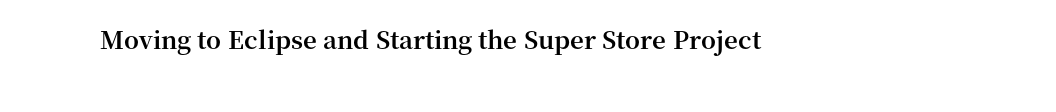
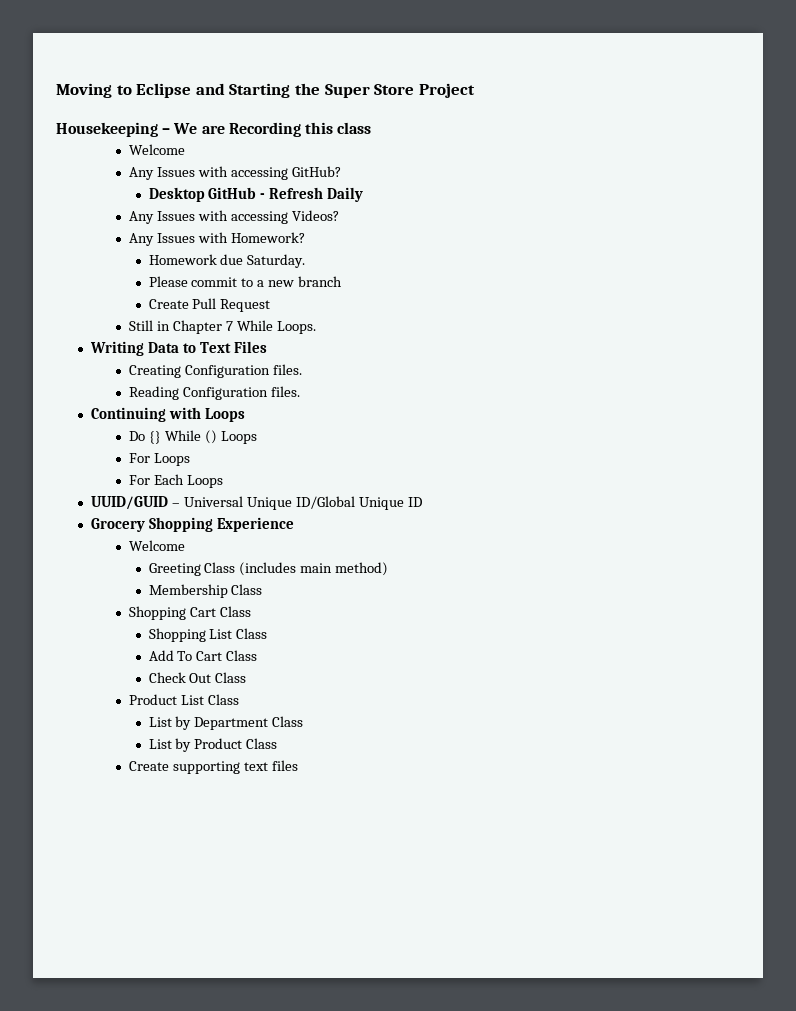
(762, 43) none -> [56,122,372,137] [129,144,186,155] [129,166,342,180] [148,187,364,202] [129,210,340,224] [129,232,306,246] [148,254,306,268] [148,276,343,287] [148,298,271,312] [129,320,316,334] [90,341,267,356] [129,364,303,378] [129,386,301,400] [91,407,245,422] [129,430,258,444] [129,453,191,466] [129,474,224,488] [91,496,422,510] [91,517,294,532] [129,540,186,551] [148,562,389,576] [148,584,263,598] [129,606,252,620] [148,628,268,642] [148,650,258,661] [148,672,247,683] [129,694,240,705] [148,716,304,730] [148,738,278,752] [129,760,299,774] // Housekeeping – We are Recording this class // Welcome // Any Issues with accessing GitHub? // Desktop GitHub - Refresh Daily // Any Issues with accessing Videos? // Any Issues with Homework? // Homework due Saturday. // Please commit to a new branch // Create Pull Request // Still in Chapter 7 While Loops. // Writing Data to Text Files // Creating Configuration files. // Reading Configuration files. // Continuing with Loops // Do {} While () Loops // For Loops // For Each Loops // UUID/GUID – Universal Unique ID/Global Unique ID // Grocery Shopping Experience // Welcome // Greeting Class (includes main method) // Membership Class // Shopping Cart Class // Shopping List Class // Add To Cart Class // Check Out Class // Product List Class // List by Department Class // List by Product Class // Create supporting text files

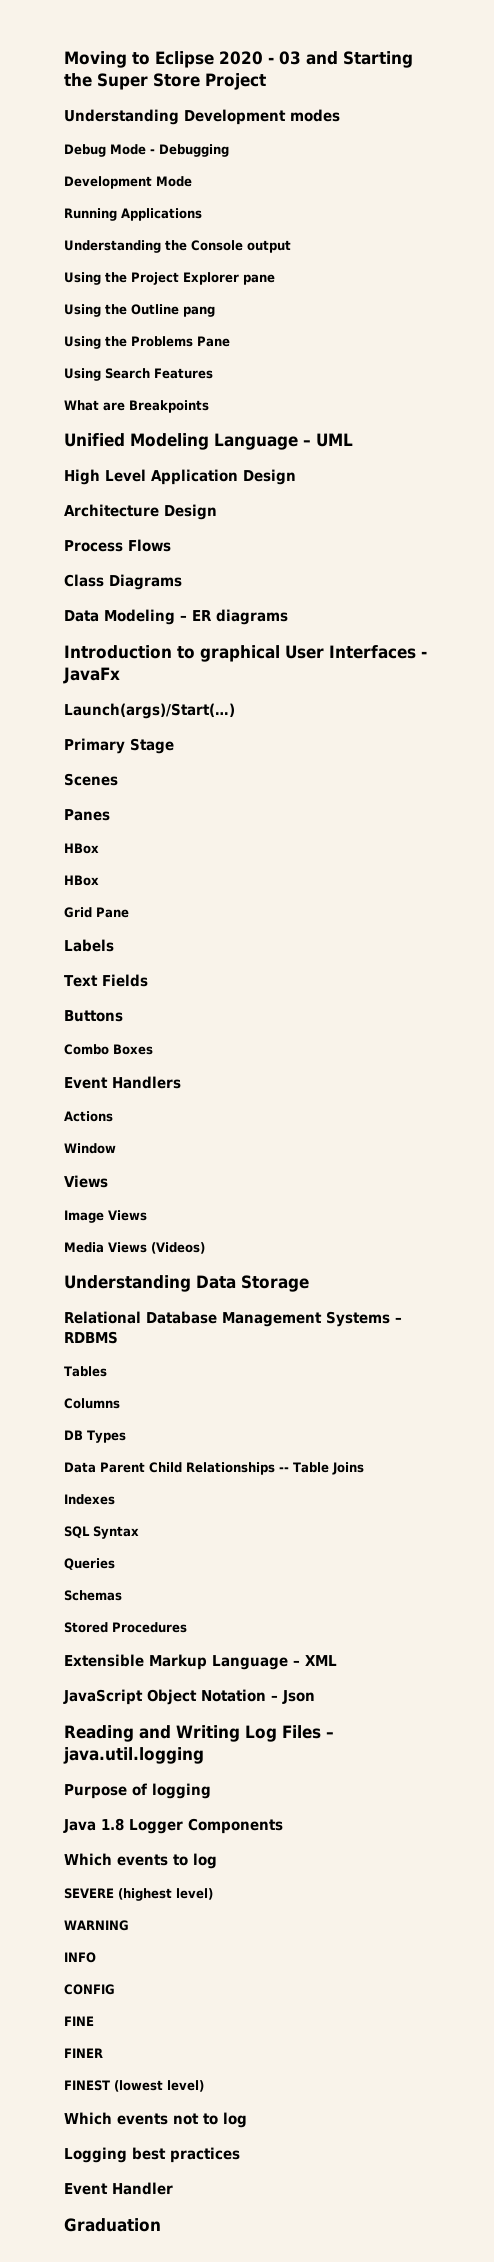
(192, 90) none -> [219,51,301,65] 2020 - 03
[56,122,372,137] [129,144,186,155] [129,166,342,180] [148,187,364,202] [129,210,340,224] [129,232,306,246] [148,254,306,268] [148,276,343,287] [148,298,271,312] [129,320,316,334] [90,341,267,356] [129,364,303,378] [129,386,301,400] [91,407,245,422] [129,430,258,444] [129,453,191,466] [129,474,224,488] [91,496,422,510] [91,517,294,532] [129,540,186,551] [148,562,389,576] [148,584,263,598] [129,606,252,620] [148,628,268,642] [148,650,258,661] [148,672,247,683] [129,694,240,705] [148,716,304,730] [148,738,278,752] [129,760,299,774] Housekeeping – We are Recording this class // Welcome // Any Issues with accessing GitHub? // Desktop GitHub - Refresh Daily // Any Issues with accessing Videos? // Any Issues with Homework? // Homework due Saturday. // Please commit to a new branch // Create Pull Request // Still in Chapter 7 While Loops. // Writing Data to Text Files // Creating Configuration files. // Reading Configuration files. // Continuing with Loops // Do {} While () Loops // For Loops // For Each Loops // UUID/GUID – Universal Unique ID/Global Unique ID // Grocery Shopping Experience // Welcome // Greeting Class (includes main method) // Membership Class // Shopping Cart Class // Shopping List Class // Add To Cart Class // Check Out Class // Product List Class // List by Department Class // List by Product Class // Create supporting text files -> [64,109,340,125] [64,144,229,157] [64,176,192,189] [64,208,202,221] [64,240,291,253] [64,272,275,285] [64,304,215,317] [64,336,230,349] [64,368,213,381] [64,400,209,413] [64,433,353,450] [64,469,296,485] [64,504,217,520] [64,539,171,552] [64,574,182,590] [64,609,288,625] [64,645,427,662] [63,667,120,684] [64,703,235,719] [64,738,174,754] [64,773,118,786] [64,809,110,821] [64,843,99,854] [64,875,99,886] [64,907,129,918] [64,939,114,952] [64,974,148,987] [64,1010,123,1022] [64,1044,153,1055] [64,1076,181,1089] [64,1111,113,1122] [64,1143,116,1154] [64,1175,108,1188] [64,1210,147,1223] [64,1242,205,1254] [64,1275,309,1292] [64,1311,402,1327] [64,1331,118,1344] [64,1366,107,1377] [64,1398,120,1409] [64,1430,126,1443] [64,1462,364,1475] [64,1494,115,1505] [64,1526,139,1539] [64,1558,115,1570] [64,1590,122,1601] [64,1622,187,1633] [64,1654,337,1670] [63,1689,315,1705] [64,1725,334,1742] [63,1747,204,1764] [64,1783,211,1799] [63,1818,283,1834] [64,1853,217,1869] [64,1888,213,1901] [64,1920,129,1931] [64,1952,96,1963] [64,1984,115,1995] [64,2016,94,2026] [64,2048,103,2058] [64,2080,204,2092] [64,2112,247,2128] [64,2147,240,2163] [64,2182,173,2195] [64,2218,161,2232] Understanding Development modes // Debug Mode - Debugging // Development Mode // Running Applications // Understanding the Console output // Using the Project Explorer pane // Using the Outline pang // Using the Problems Pane // Using Search Features // What are Breakpoints // Unified Modeling Language – UML // High Level Application Design // Architecture Design // Process Flows // Class Diagrams // Data Modeling – ER diagrams // Introduction to graphical User Interfaces - JavaFx // Launch(args)/Start(…) // Primary Stage // Scenes // Panes // HBox // HBox // Grid Pane // Labels // Text Fields // Buttons // Combo Boxes // Event Handlers // Actions // Window // Views // Image Views // Media Views (Videos) // Understanding Data Storage // Relational Database Management Systems – RDBMS // Tables // Columns // DB Types // Data Parent Child Relationships -- Table Joins // Indexes // SQL Syntax // Queries // Schemas // Stored Procedures // Extensible Markup Language – XML // JavaScript Object Notation – Json // Reading and Writing Log Files – java.util.logging // Purpose of logging // Java 1.8 Logger Components // Which events to log // SEVERE (highest level) // WARNING // INFO // CONFIG // FINE // FINER // FINEST (lowest level) // Which events not to log // Logging best practices // Event Handler // Graduation

